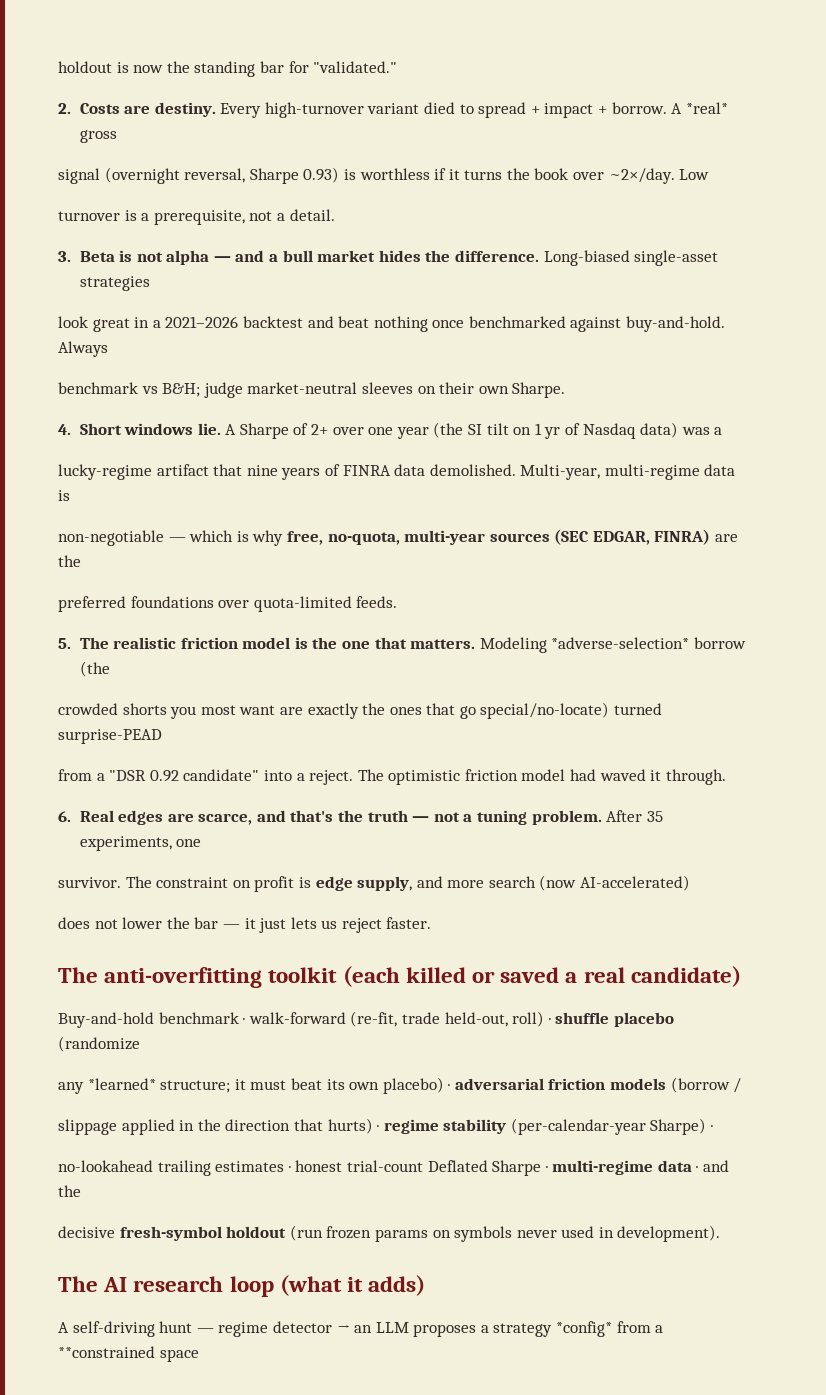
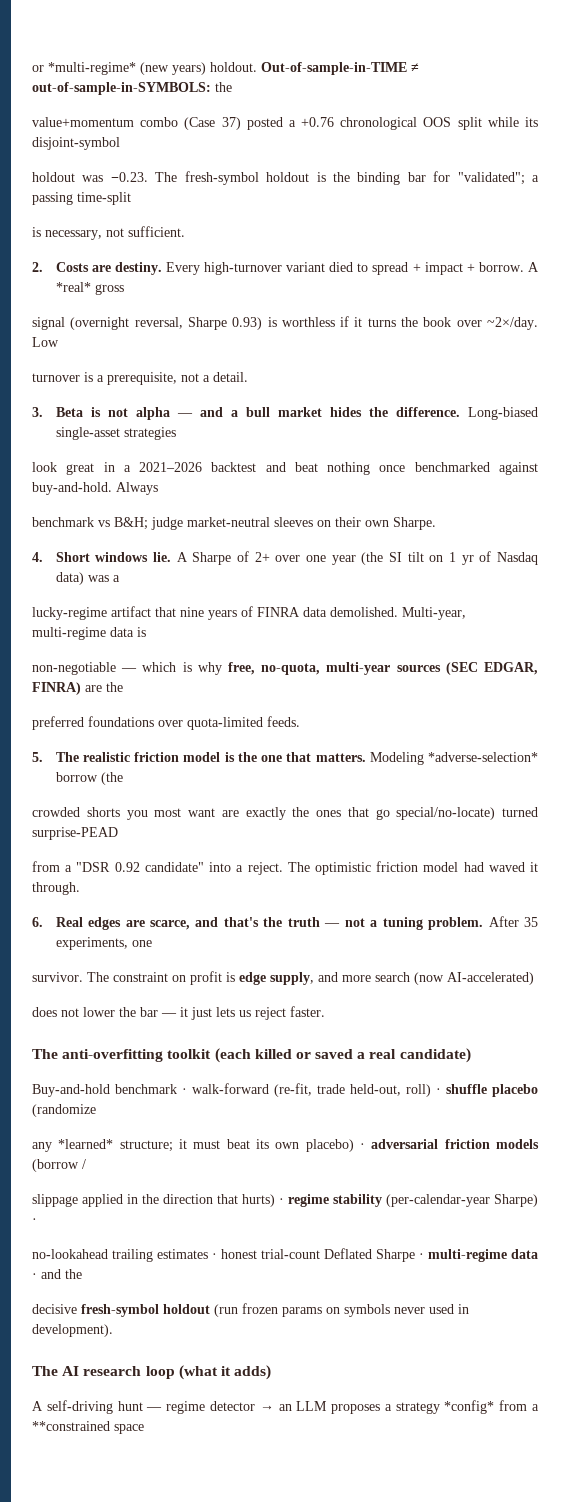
[58,61,398,77] holdout is now the standing bar for "validated." -> [32,62,419,75] [32,82,232,95] [32,117,538,130] [32,137,120,150] [32,171,540,185] [32,192,131,205] [32,226,185,240] or *multi-regime* (new years) holdout. Out-of-sample-in-TIME ≠ out-of-sample-in-SYMBOLS: the // value+momentum combo (Case 37) posted a +0.76 chronological OOS split while its disjoint-symbol // holdout was −0.23. The fresh-symbol holdout is the binding bar for "validated"; a passing time-split // is necessary, not sufficient.

